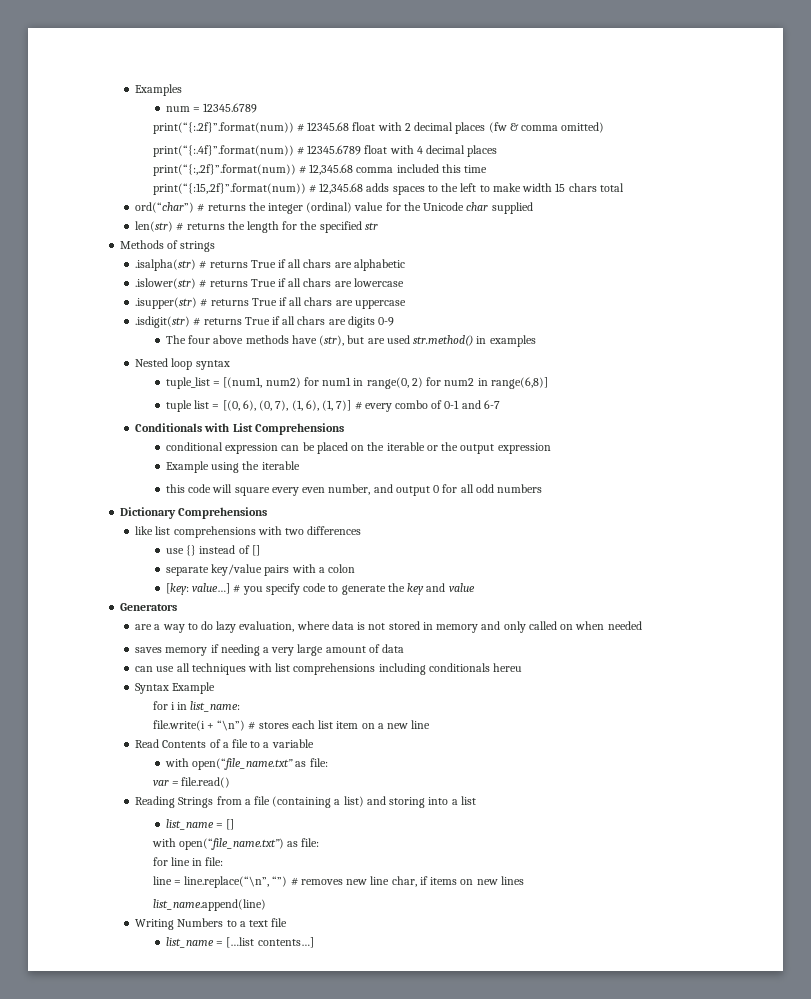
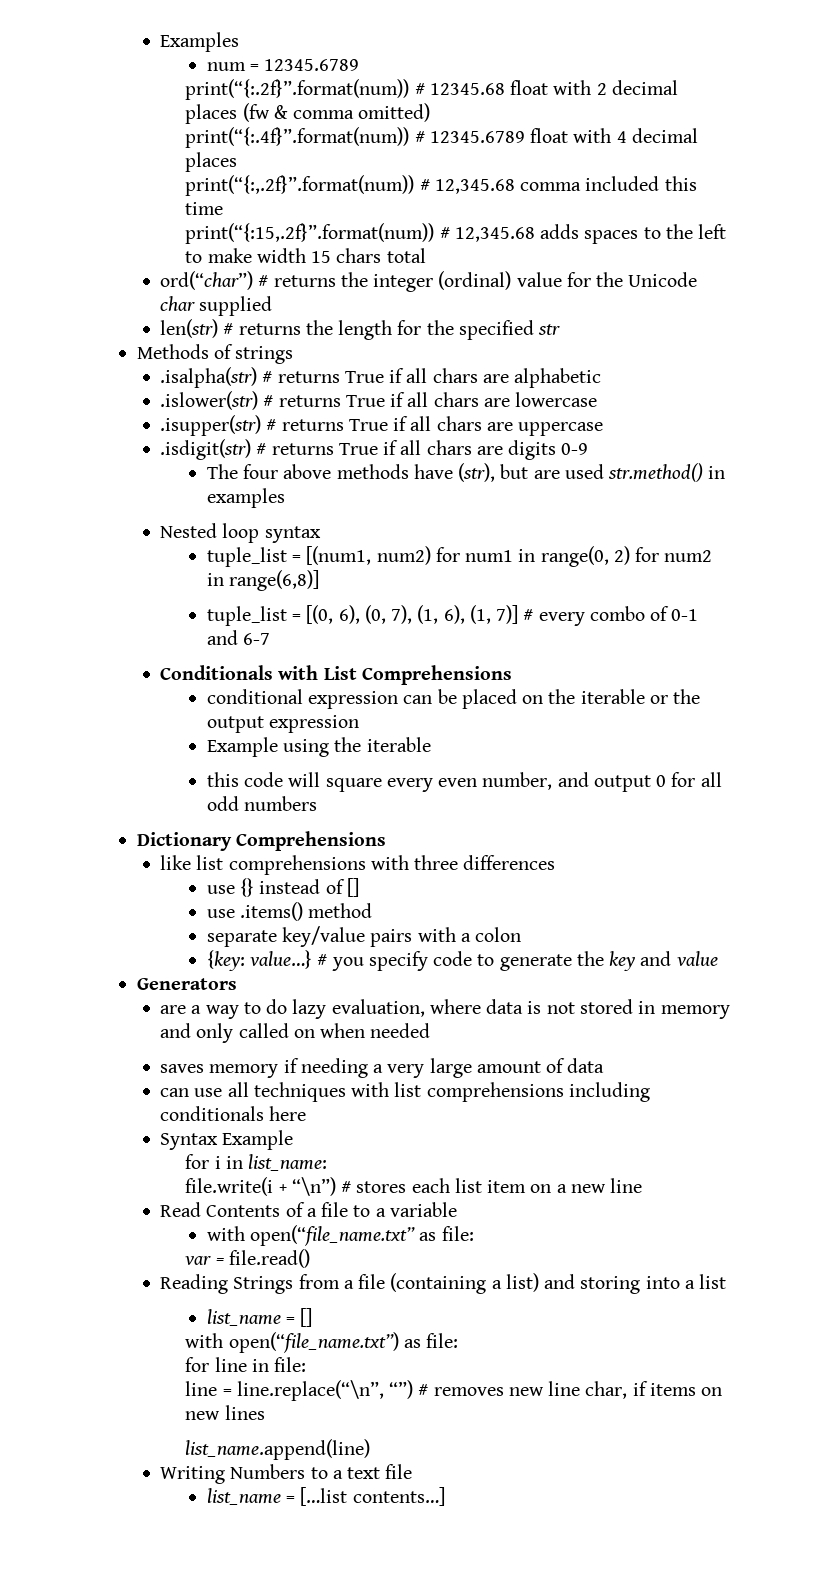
[165,400,210,412] tuple list -> [206,606,287,626] tuple_list
[284,528,304,535] two -> [414,855,459,870] three
(260, 550) none -> [206,902,373,921] // use .items() method
[165,583,231,595] [key: value…] -> [206,950,313,971] {key: value…}
[493,663,523,672] hereu -> [269,1106,307,1121] here

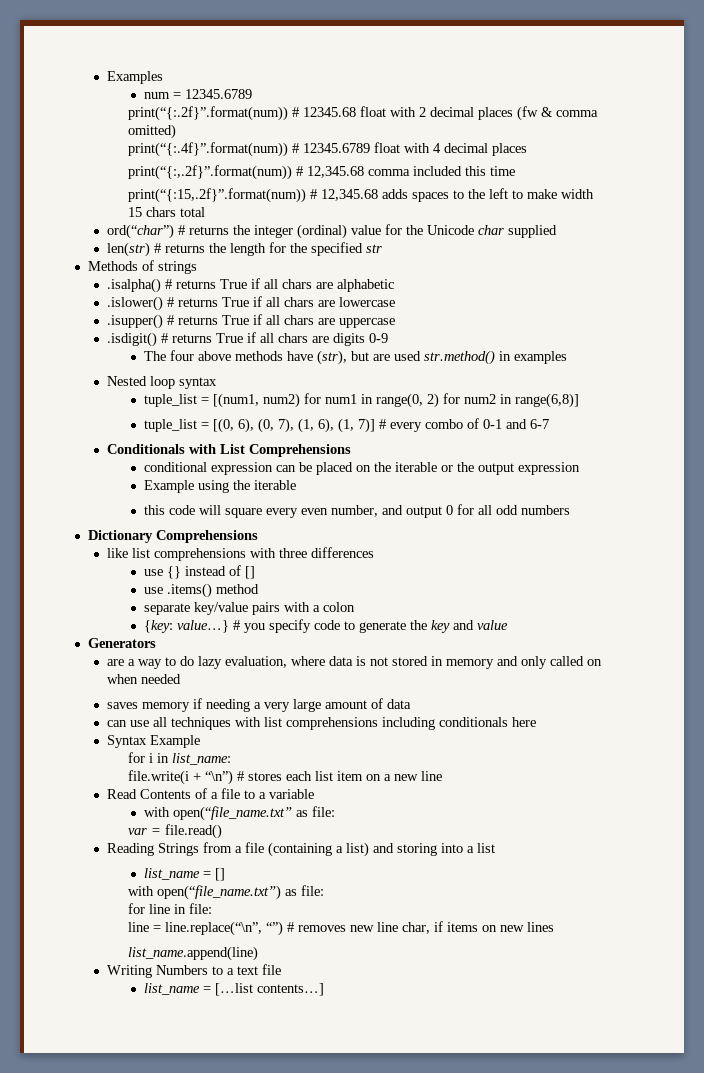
[160,367,258,388] .isalpha(str) -> [106,278,161,293] .isalpha()
[160,391,259,410] .islower(str) -> [106,296,163,311] .islower()
[160,415,262,436] .isupper(str) -> [106,314,163,329] .isupper()
[160,439,252,460] .isdigit(str) -> [106,332,157,347] .isdigit()

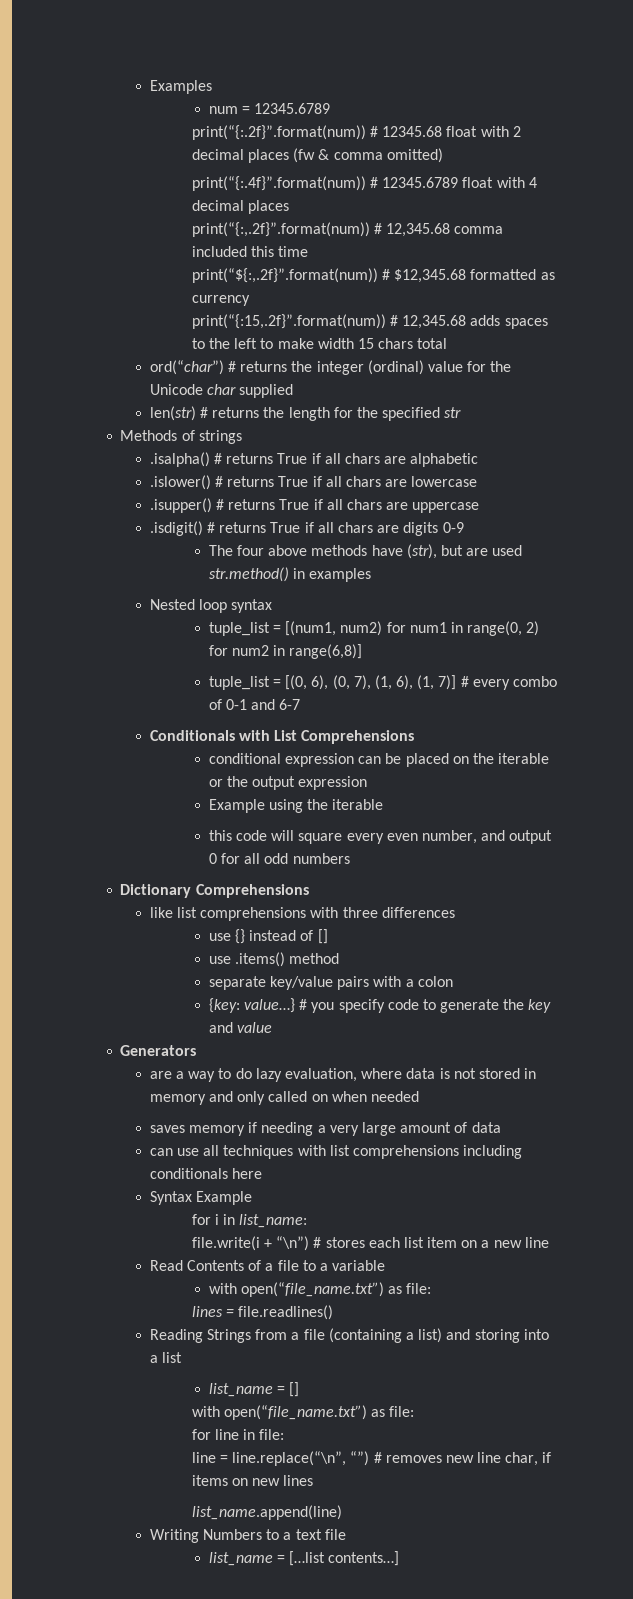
(516, 171) none -> [191,268,555,283] [191,295,250,306] // print(“${:,.2f}”.format(num)) # $12,345.68 formatted as currency
[173,806,336,821] [128,824,223,839] open(“file_name.txt” as file: // var = file.read() -> [241,1282,432,1297] [191,1305,334,1320] open(“file_name.txt”) as file: // lines = file.readlines()

